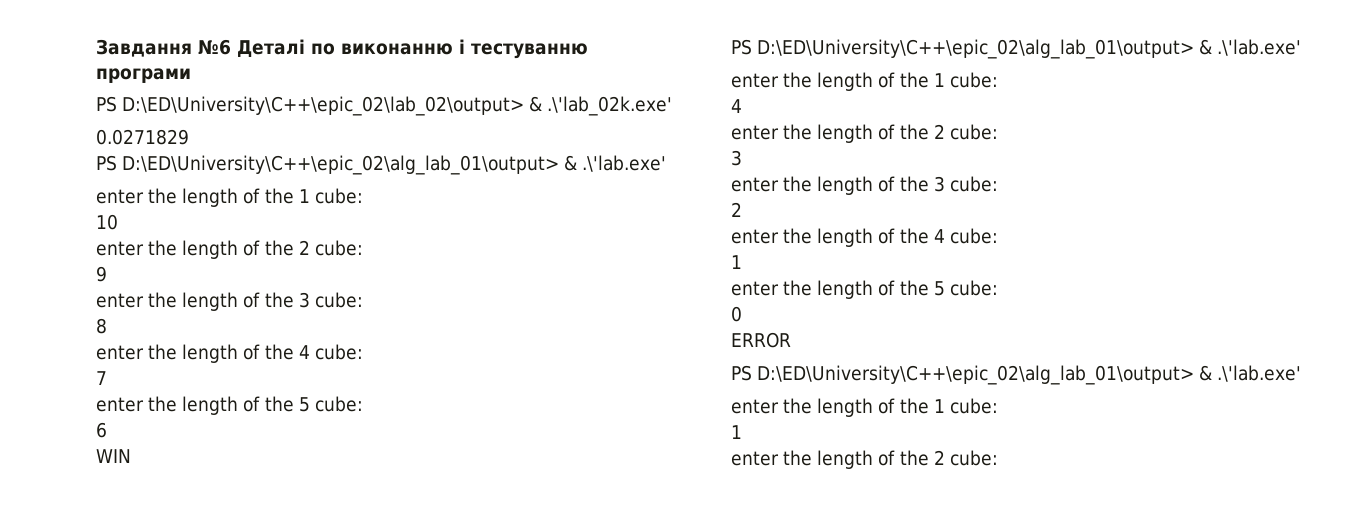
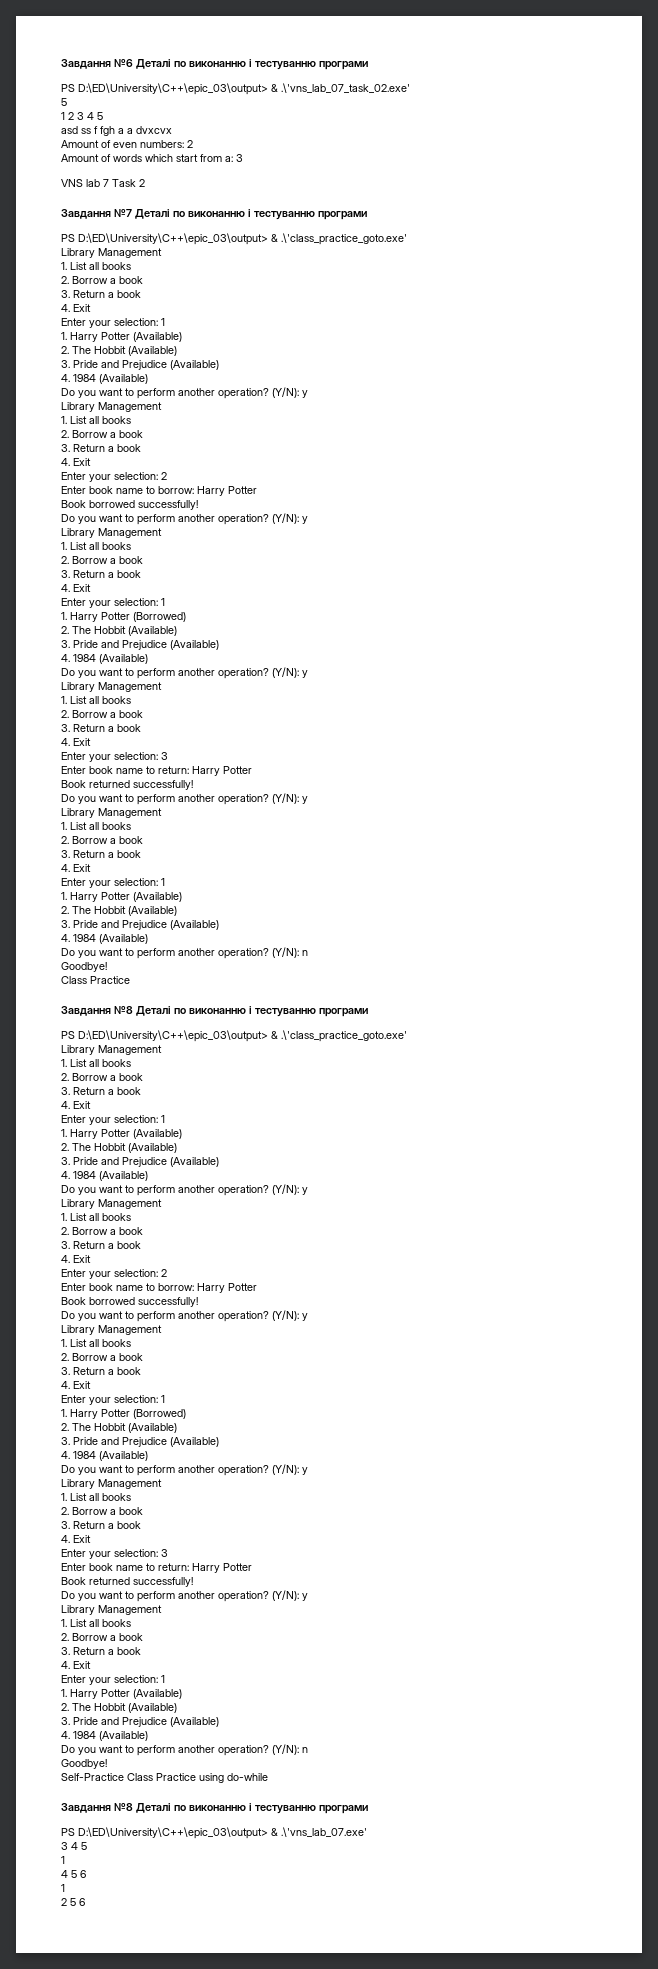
[122,96,673,116] [96,129,189,145] [96,155,667,175] [96,188,363,207] [96,214,118,230] [96,240,363,259] [96,266,107,282] [96,292,363,311] [96,318,107,334] [96,344,363,363] [96,371,107,385] [96,396,363,415] [96,422,107,438] [96,449,131,463] [731,39,1302,59] [731,72,998,91] [731,99,742,113] [731,124,998,143] [731,150,742,166] [731,176,998,195] [731,202,742,217] [731,228,998,247] [731,255,742,269] [731,280,998,299] [731,306,742,322] [731,332,791,348] [731,365,1302,385] [731,398,998,417] [731,425,742,439] [731,450,998,469] D:\ED\University\C++\epic_02\lab_02\output> & .\'lab_02k.exe' // 0.0271829 // PS D:\ED\University\C++\epic_02\alg_lab_01\output> & .\'lab.exe' // enter the length of the 1 cube: // 10 // enter the length of the 2 cube: // 9 // enter the length of the 3 cube: // 8 // enter the length of the 4 cube: // 7 // enter the length of the 5 cube: // 6 // WIN // PS D:\ED\University\C++\epic_02\alg_lab_01\output> & .\'lab.exe' // enter the length of the 1 cube: // 4 // enter the length of the 2 cube: // 3 // enter the length of the 3 cube: // 2 // enter the length of the 4 cube: // 1 // enter the length of the 5 cube: // 0 // ERROR // PS D:\ED\University\C++\epic_02\alg_lab_01\output> & .\'lab.exe' // enter the length of the 1 cube: // 1 // enter the length of the 2 cube: -> [78,83,410,95] [61,98,67,106] [61,112,103,120] [61,126,172,136] [61,140,193,148] [61,154,243,162] [61,179,145,187] [61,209,367,220] [61,233,407,245] [61,248,162,258] [61,262,131,270] [61,276,143,284] [61,290,141,298] [61,304,91,312] [61,318,165,328] [61,332,182,342] [61,346,177,356] [61,360,219,370] [61,374,148,384] [61,387,308,399] [61,402,162,412] [61,416,131,424] [61,430,143,438] [61,444,141,452] [61,458,91,466] [61,472,167,482] [61,486,257,496] [61,500,198,510] [61,513,308,525] [61,528,162,538] [61,542,131,550] [61,556,143,564] [61,570,141,578] [61,584,91,592] [61,598,165,608] [61,612,186,622] [61,626,177,636] [61,640,219,650] [61,654,148,664] [61,667,308,679] [61,682,162,692] [61,696,131,704] [61,710,143,718] [61,724,141,732] [61,738,91,746] [61,752,168,762] [61,766,252,776] [61,780,193,790] [61,793,308,805] [61,808,162,818] [61,822,131,830] [61,836,143,844] [61,850,141,858] [61,864,91,872] [61,878,165,888] [61,892,182,902] [61,906,177,916] [61,920,219,930] [61,934,148,944] [61,947,308,959] [61,962,107,972] [61,976,130,984] [61,1006,368,1017] [61,1030,407,1042] [61,1045,162,1055] [61,1059,131,1067] [61,1073,143,1081] [61,1087,141,1095] [61,1101,91,1109] [61,1115,165,1125] [61,1129,182,1139] [61,1143,177,1153] [61,1157,219,1167] [61,1171,148,1181] [61,1184,308,1196] [61,1199,162,1209] [61,1213,131,1221] [61,1227,143,1235] [61,1241,141,1249] [61,1255,91,1263] [61,1269,167,1279] [61,1283,257,1293] [61,1297,198,1307] [61,1310,308,1322] [61,1325,162,1335] [61,1339,131,1347] [61,1353,143,1361] [61,1367,141,1375] [61,1381,91,1389] [61,1395,165,1405] [61,1409,186,1419] [61,1423,177,1433] [61,1437,219,1447] [61,1451,148,1461] [61,1464,308,1476] [61,1479,162,1489] [61,1493,131,1501] [61,1507,143,1515] [61,1521,141,1529] [61,1535,91,1543] [61,1549,168,1559] [61,1563,252,1573] [61,1577,193,1587] [61,1590,308,1602] [61,1605,162,1615] [61,1619,131,1627] [61,1633,143,1641] [61,1647,141,1655] [61,1661,91,1669] [61,1675,165,1685] [61,1689,182,1699] [61,1703,177,1713] [61,1717,219,1727] [61,1731,148,1741] [61,1744,308,1756] [61,1759,107,1769] [61,1773,268,1783] [61,1803,368,1814] [61,1827,367,1839] [61,1842,87,1850] [61,1856,65,1864] [61,1870,86,1878] [61,1884,65,1892] [61,1898,85,1906] D:\ED\University\C++\epic_03\output> & .\'vns_lab_07_task_02.exe' // 5 // 1 2 3 4 5 // asd ss f fgh a a dvxcvx // Amount of even numbers: 2 // Amount of words which start from a: 3 // VNS lab 7 Task 2 // Завдання №7 Деталі по виконанню і тестуванню програми // PS D:\ED\University\C++\epic_03\output> & .\'class_practice_goto.exe' // Library Management // 1. List all books // 2. Borrow a book // 3. Return a book // 4. Exit // Enter your selection: 1 // 1. Harry Potter (Available) // 2. The Hobbit (Available) // 3. Pride and Prejudice (Available) // 4. 1984 (Available) // Do you want to perform another operation? (Y/N): y // Library Management // 1. List all books // 2. Borrow a book // 3. Return a book // 4. Exit // Enter your selection: 2 // Enter book name to borrow: Harry Potter // Book borrowed successfully! // Do you want to perform another operation? (Y/N): y // Library Management // 1. List all books // 2. Borrow a book // 3. Return a book // 4. Exit // Enter your selection: 1 // 1. Harry Potter (Borrowed) // 2. The Hobbit (Available) // 3. Pride and Prejudice (Available) // 4. 1984 (Available) // Do you want to perform another operation? (Y/N): y // Library Management // 1. List all books // 2. Borrow a book // 3. Return a book // 4. Exit // Enter your selection: 3 // Enter book name to return: Harry Potter // Book returned successfully! // Do you want to perform another operation? (Y/N): y // Library Management // 1. List all books // 2. Borrow a book // 3. Return a book // 4. Exit // Enter your selection: 1 // 1. Harry Potter (Available) // 2. The Hobbit (Available) // 3. Pride and Prejudice (Available) // 4. 1984 (Available) // Do you want to perform another operation? (Y/N): n // Goodbye! // Class Practice // Завдання №8 Деталі по виконанню і тестуванню програми // PS D:\ED\University\C++\epic_03\output> & .\'class_practice_goto.exe' // Library Management // 1. List all books // 2. Borrow a book // 3. Return a book // 4. Exit // Enter your selection: 1 // 1. Harry Potter (Available) // 2. The Hobbit (Available) // 3. Pride and Prejudice (Available) // 4. 1984 (Available) // Do you want to perform another operation? (Y/N): y // Library Management // 1. List all books // 2. Borrow a book // 3. Return a book // 4. Exit // Enter your selection: 2 // Enter book name to borrow: Harry Potter // Book borrowed successfully! // Do you want to perform another operation? (Y/N): y // Library Management // 1. List all books // 2. Borrow a book // 3. Return a book // 4. Exit // Enter your selection: 1 // 1. Harry Potter (Borrowed) // 2. The Hobbit (Available) // 3. Pride and Prejudice (Available) // 4. 1984 (Available) // Do you want to perform another operation? (Y/N): y // Library Management // 1. List all books // 2. Borrow a book // 3. Return a book // 4. Exit // Enter your selection: 3 // Enter book name to return: Harry Potter // Book returned successfully! // Do you want to perform another operation? (Y/N): y // Library Management // 1. List all books // 2. Borrow a book // 3. Return a book // 4. Exit // Enter your selection: 1 // 1. Harry Potter (Available) // 2. The Hobbit (Available) // 3. Pride and Prejudice (Available) // 4. 1984 (Available) // Do you want to perform another operation? (Y/N): n // Goodbye! // Self-Practice Class Practice using do-while // Завдання №8 Деталі по виконанню і тестуванню програми // PS D:\ED\University\C++\epic_03\output> & .\'vns_lab_07.exe' // 3 4 5 // 1 // 4 5 6 // 1 // 2 5 6

